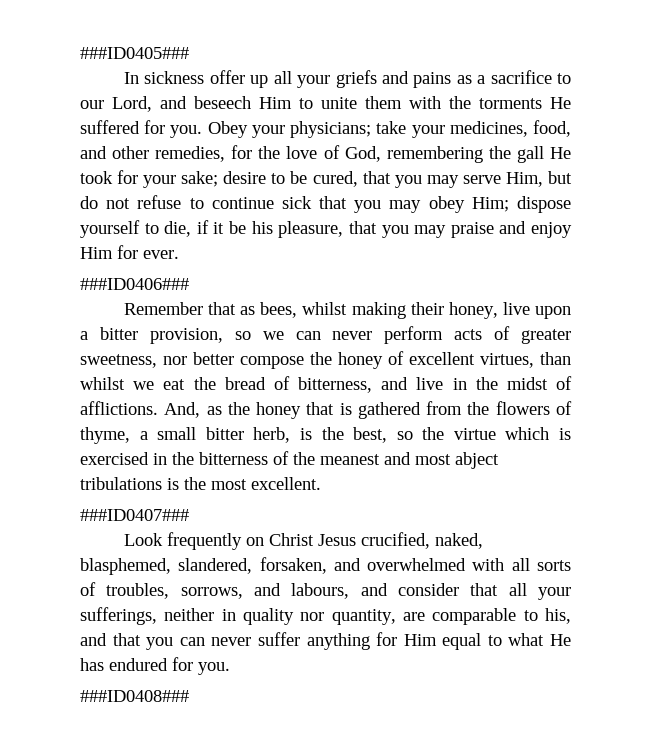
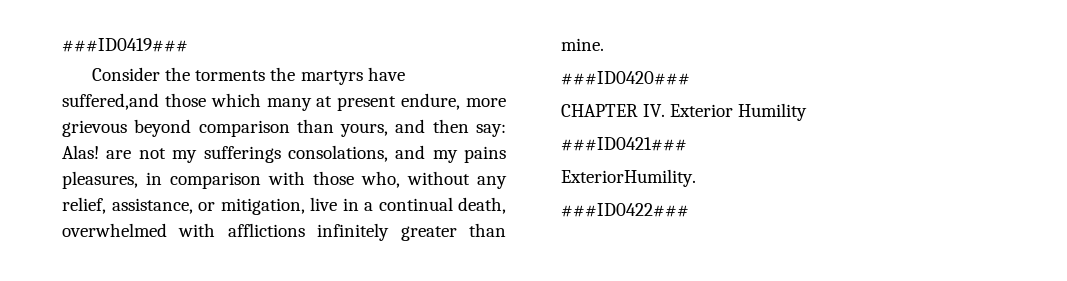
[80,47,189,59] [124,70,572,88] [80,96,571,112] [80,120,571,138] [80,145,571,163] [80,170,572,188] [80,195,571,213] [80,220,573,238] [80,245,179,259] [80,278,189,290] [124,302,571,319] [80,326,571,344] [80,351,571,369] [80,376,573,393] [80,401,572,419] [80,427,571,444] [80,451,499,469] [80,477,321,490] [80,509,189,521] [124,532,484,550] [80,557,571,575] [80,582,571,600] [80,607,571,625] [80,632,571,650] [80,657,230,675] [80,690,189,702] ###ID0405### // In sickness offer up all your griefs and pains as a sacrifice to our Lord, and beseech Him to unite them with the torments He suffered for you. Obey your physicians; take your medicines, food, and other remedies, for the love of God, remembering the gall He took for your sake; desire to be cured, that you may serve Him, but do not refuse to continue sick that you may obey Him; dispose yourself to die, if it be his pleasure, that you may praise and enjoy Him for ever. // ###ID0406### // Remember that as bees, whilst making their honey, live upon a bitter provision, so we can never perform acts of greater sweetness, nor better compose the honey of excellent virtues, than whilst we eat the bread of bitterness, and live in the midst of afflictions. And, as the honey that is gathered from the flowers of thyme, a small bitter herb, is the best, so the virtue which is exercised in the bitterness of the meanest and most abject tribulations is the most excellent. // ###ID0407### // Look frequently on Christ Jesus crucified, naked, blasphemed, slandered, forsaken, and overwhelmed with all sorts of troubles, sorrows, and labours, and consider that all your sufferings, neither in quality nor quantity, are comparable to his, and that you can never suffer anything for Him equal to what He has endured for you. // ###ID0408### -> [62,38,188,52] [92,67,405,85] [62,93,506,111] [62,119,506,137] [62,145,506,163] [62,171,507,189] [62,197,506,215] [62,223,506,241] [561,38,604,51] [561,71,690,85] [561,103,808,121] [561,137,687,151] [561,169,696,187] [561,203,689,217] ###ID0419### // Consider the torments the martyrs have suffered,and those which many at present endure, more grievous beyond comparison than yours, and then say: Alas! are not my sufferings consolations, and my pains pleasures, in comparison with those who, without any relief, assistance, or mitigation, live in a continual death, overwhelmed with afflictions infinitely greater than mine. // ###ID0420### // CHAPTER IV. Exterior Humility // ###ID0421### // ExteriorHumility. // ###ID0422###

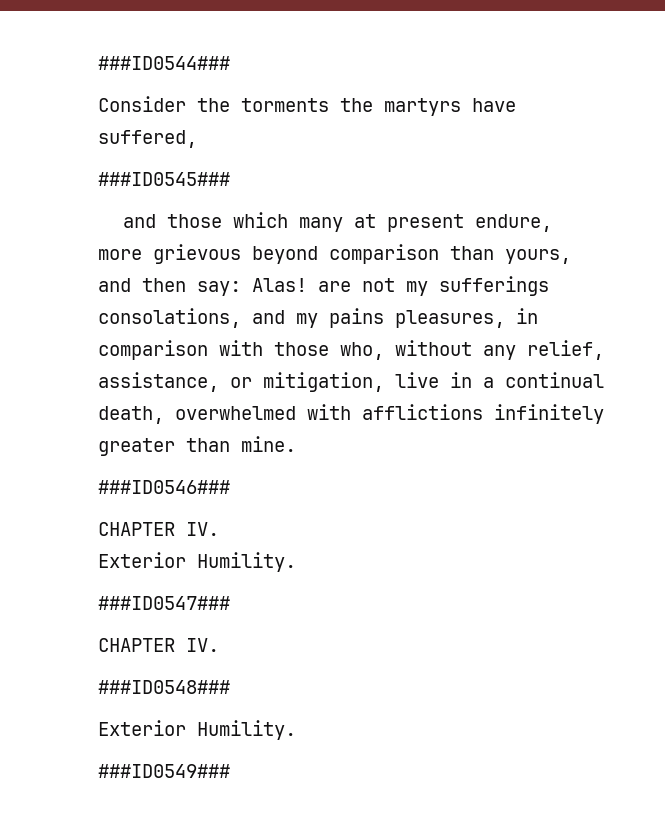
[62,38,188,52] ###ID0419### -> [98,56,230,70] ###ID0544###
[62,93,159,110] suffered,and -> [98,130,197,148] [98,172,230,186] [123,214,157,228] suffered, // ###ID0545### // and
[561,71,690,85] [561,103,808,121] [561,137,687,151] [561,169,696,187] [561,203,689,217] ###ID0420### // CHAPTER IV. Exterior Humility // ###ID0421### // ExteriorHumility. // ###ID0422### -> [98,480,230,494] [98,522,219,536] [98,552,296,572] [98,596,230,610] [98,638,219,652] [98,680,230,694] [98,720,296,740] [98,764,230,778] ###ID0546### // CHAPTER IV. // Exterior Humility. // ###ID0547### // CHAPTER IV. // ###ID0548### // Exterior Humility. // ###ID0549###

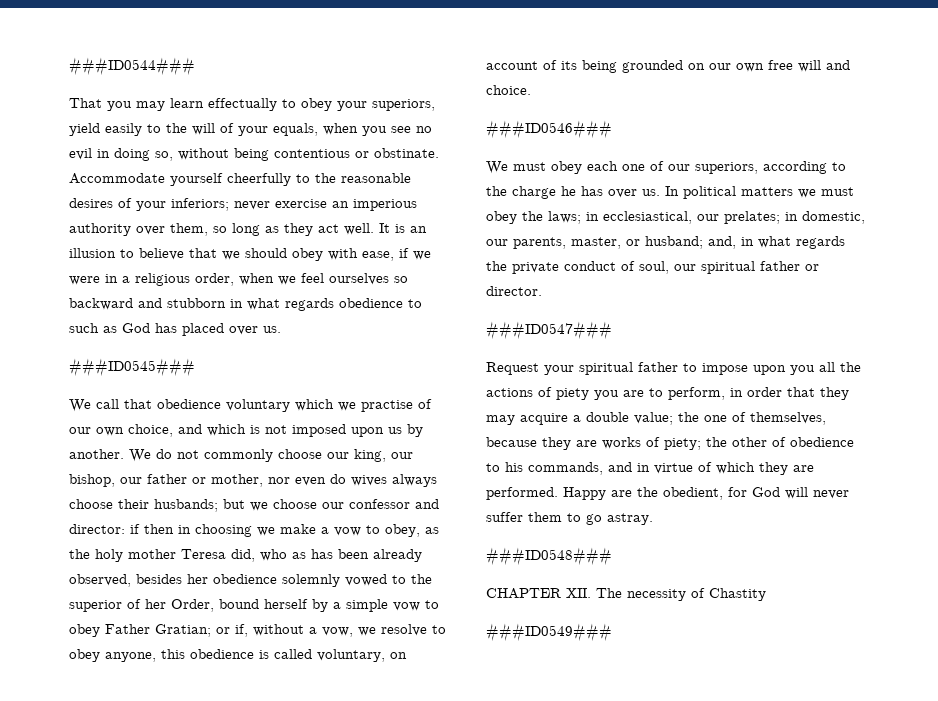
[98,96,516,116] [98,130,197,148] [98,172,230,186] [123,212,553,232] [98,244,571,264] [98,276,549,296] [98,308,538,328] [98,340,604,360] [98,372,604,392] [98,404,604,424] [98,436,296,456] [98,480,230,494] [98,522,219,536] [98,552,296,572] [98,596,230,610] [98,638,219,652] [98,680,230,694] [98,720,296,740] Consider the torments the martyrs have suffered, // ###ID0545### // and those which many at present endure, more grievous beyond comparison than yours, and then say: Alas! are not my sufferings consolations, and my pains pleasures, in comparison with those who, without any relief, assistance, or mitigation, live in a continual death, overwhelmed with afflictions infinitely greater than mine. // ###ID0546### // CHAPTER IV. // Exterior Humility. // ###ID0547### // CHAPTER IV. // ###ID0548### // Exterior Humility. -> [69,98,435,111] [69,123,432,136] [69,148,439,161] [69,173,411,186] [69,198,417,211] [69,223,427,236] [69,248,431,261] [69,273,408,286] [69,298,422,311] [69,323,281,336] [69,358,195,377] [69,399,432,412] [69,424,423,437] [69,449,413,462] [69,474,437,487] [69,499,439,512] [69,524,439,537] [69,549,422,562] [69,574,432,587] [69,599,439,612] [69,624,446,637] [69,649,407,662] [486,60,850,73] [486,85,531,95] [486,120,612,139] [486,161,846,174] [486,186,854,199] [486,211,865,224] [486,236,845,249] [486,261,819,274] [486,286,542,296] [486,321,612,340] [486,362,861,375] [486,387,849,400] [486,412,826,425] [486,437,854,450] [486,462,814,475] [486,487,849,500] [486,512,653,525] [486,547,612,566] [486,588,766,601] That you may learn effectually to obey your superiors, yield easily to the will of your equals, when you see no evil in doing so, without being contentious or obstinate. Accommodate yourself cheerfully to the reasonable desires of your inferiors; never exercise an imperious authority over them, so long as they act well. It is an illusion to believe that we should obey with ease, if we were in a religious order, when we feel ourselves so backward and stubborn in what regards obedience to such as God has placed over us. // ###ID0545### // We call that obedience voluntary which we practise of our own choice, and which is not imposed upon us by another. We do not commonly choose our king, our bishop, our father or mother, nor even do wives always choose their husbands; but we choose our confessor and director: if then in choosing we make a vow to obey, as the holy mother Teresa did, who as has been already observed, besides her obedience solemnly vowed to the superior of her Order, bound herself by a simple vow to obey Father Gratian; or if, without a vow, we resolve to obey anyone, this obedience is called voluntary, on account of its being grounded on our own free will and choice. // ###ID0546### // We must obey each one of our superiors, according to the charge he has over us. In political matters we must obey the laws; in ecclesiastical, our prelates; in domestic, our parents, master, or husband; and, in what regards the private conduct of soul, our spiritual father or director. // ###ID0547### // Request your spiritual father to impose upon you all the actions of piety you are to perform, in order that they may acquire a double value; the one of themselves, because they are works of piety; the other of obedience to his commands, and in virtue of which they are performed. Happy are the obedient, for God will never suffer them to go astray. // ###ID0548### // CHAPTER XII. The necessity of Chastity

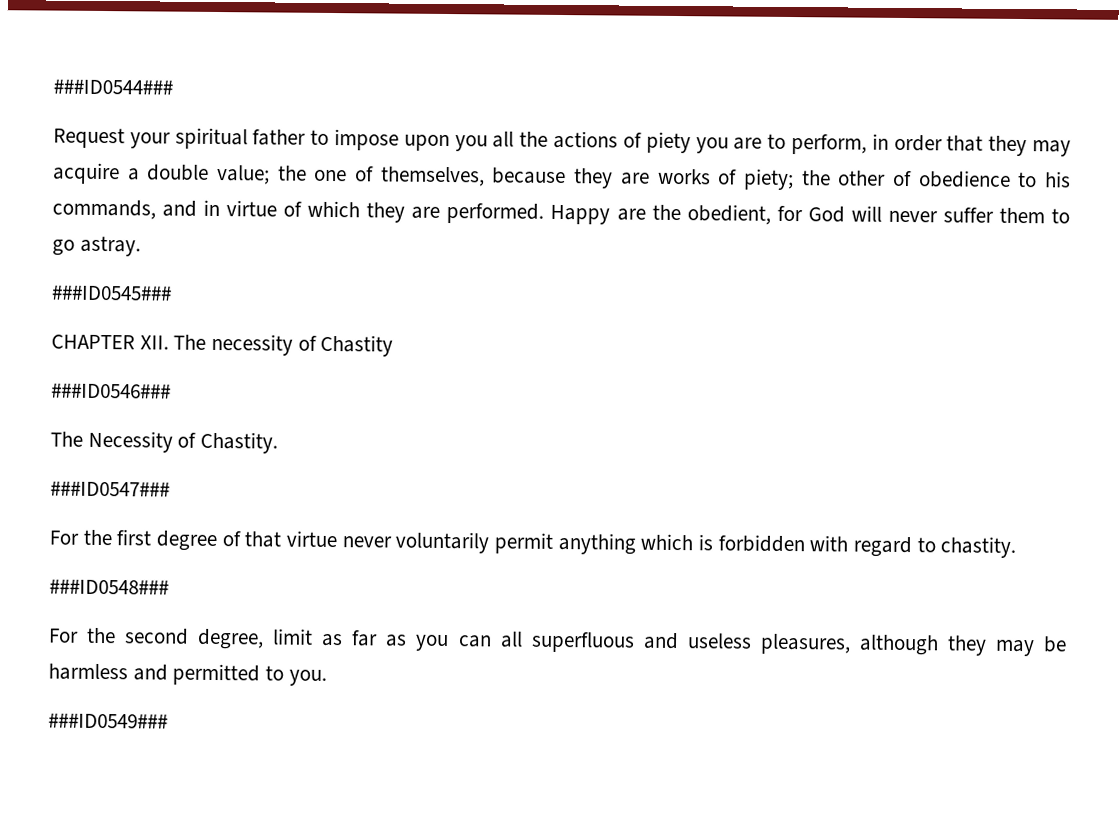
[69,98,435,111] [69,123,432,136] [69,148,439,161] [69,173,411,186] [69,198,417,211] [69,223,427,236] [69,248,431,261] [69,273,408,286] [69,298,422,311] [69,323,281,336] [69,358,195,377] [69,399,432,412] [69,424,423,437] [69,449,413,462] [69,474,437,487] [69,499,439,512] [69,524,439,537] [69,549,422,562] [69,574,432,587] [69,599,439,612] [69,624,446,637] [69,649,407,662] [486,60,850,73] [486,85,531,95] [486,120,612,139] [486,161,846,174] [486,186,854,199] [486,211,865,224] [486,236,845,249] [486,261,819,274] [486,286,542,296] [486,321,612,340] // That you may learn effectually to obey your superiors, yield easily to the will of your equals, when you see no evil in doing so, without being contentious or obstinate. Accommodate yourself cheerfully to the reasonable desires of your inferiors; never exercise an imperious authority over them, so long as they act well. It is an illusion to believe that we should obey with ease, if we were in a religious order, when we feel ourselves so backward and stubborn in what regards obedience to such as God has placed over us. // ###ID0545### // We call that obedience voluntary which we practise of our own choice, and which is not imposed upon us by another. We do not commonly choose our king, our bishop, our father or mother, nor even do wives always choose their husbands; but we choose our confessor and director: if then in choosing we make a vow to obey, as the holy mother Teresa did, who as has been already observed, besides her obedience solemnly vowed to the superior of her Order, bound herself by a simple vow to obey Father Gratian; or if, without a vow, we resolve to obey anyone, this obedience is called voluntary, on account of its being grounded on our own free will and choice. // ###ID0546### // We must obey each one of our superiors, according to the charge he has over us. In political matters we must obey the laws; in ecclesiastical, our prelates; in domestic, our parents, master, or husband; and, in what regards the private conduct of soul, our spiritual father or director. // ###ID0547### -> (173, 87) none
[486,547,612,566] ###ID0548### -> [51,285,172,301] ###ID0545###
(766, 594) none -> [51,383,171,399] [50,430,279,454] [50,481,170,497] [49,529,1017,558] [49,579,169,595] [48,627,1067,657] [48,663,327,686] // ###ID0546### // The Necessity of Chastity. // ###ID0547### // For the first degree of that virtue never voluntarily permit anything which is forbidden with regard to chastity. // ###ID0548### // For the second degree, limit as far as you can all superfluous and useless pleasures, although they may be harmless and permitted to you.

